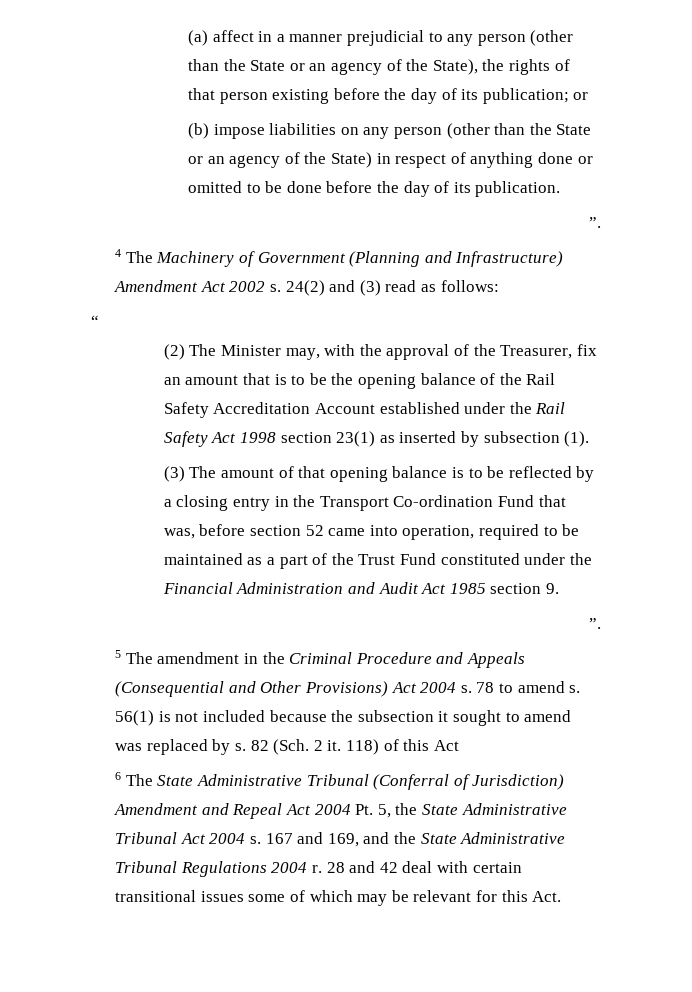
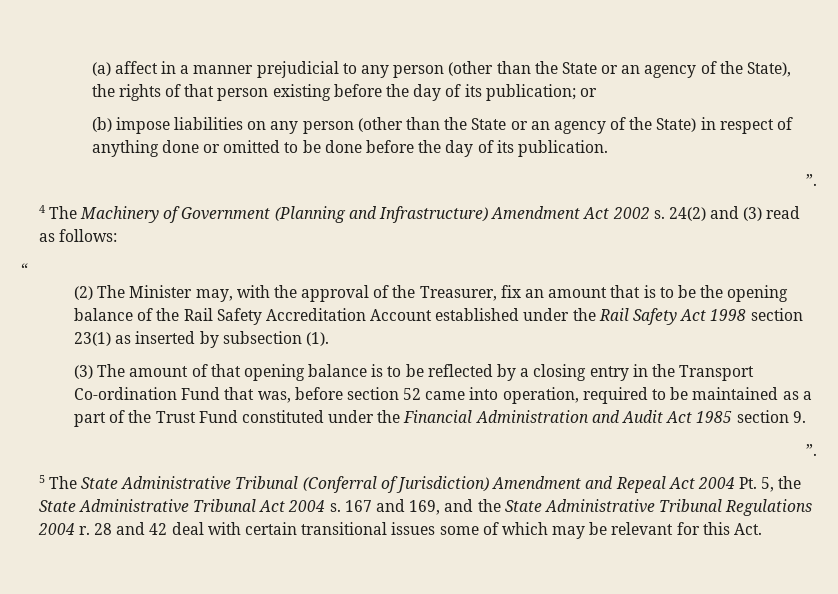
[157,652,525,668] [115,681,581,697] [115,710,572,726] [115,739,459,755] [115,772,153,786] amendment in the Criminal Procedure and Appeals (Consequential and Other Provisions) Act 2004 s. 78 to amend s. 56(1) is not included because the subsection it sought to amend was replaced by s. 82 (Sch. 2 it. 118) of this Act // 6 The -> (77, 482) none

